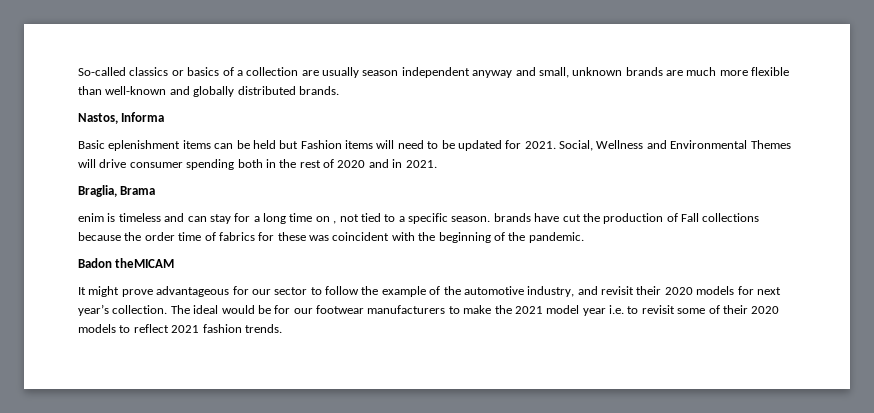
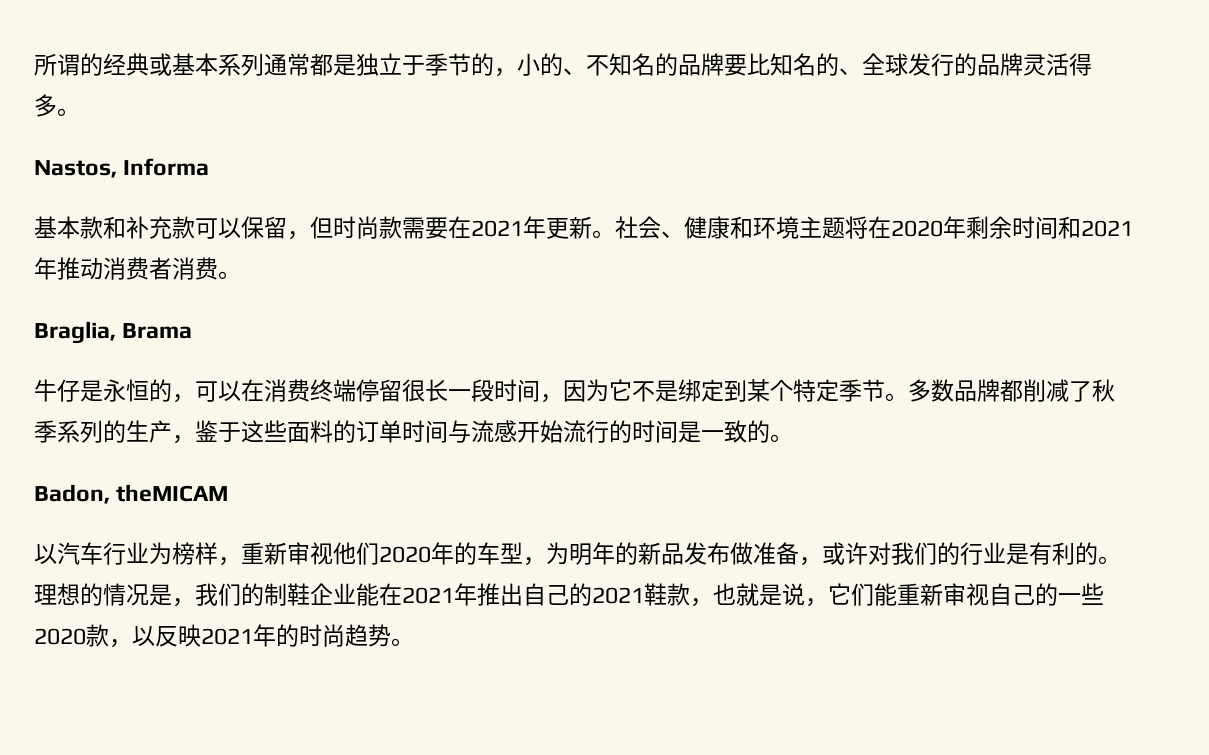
[78,67,790,78] [78,86,339,97] [78,112,165,124] [78,140,791,151] [78,159,437,170] [78,185,156,197] [78,213,760,224] [78,232,584,243] [78,258,175,268] [78,286,781,297] [78,304,780,316] [78,324,282,333] So-called classics or basics of a collection are usually season independent anyway and small, unknown brands are much more flexible than well-known and globally distributed brands. // Nastos, Informa // Basic eplenishment items can be held but Fashion items will need to be updated for 2021. Social, Wellness and Environmental Themes will drive consumer spending both in the rest of 2020 and in 2021. // Braglia, Brama // enim is timeless and can stay for a long time on , not tied to a specific season. brands have cut the production of Fall collections because the order time of fabrics for these was coincident with the beginning of the pandemic. // Badon theMICAM // It might prove advantageous for our sector to follow the example of the automotive industry, and revisit their 2020 models for next year’s collection. The ideal would be for our footwear manufacturers to make the 2021 model year i.e. to revisit some of their 2020 models to reflect 2021 fashion trends. -> [34,53,1092,77] [34,94,80,117] [34,158,210,178] [34,216,1133,240] [34,257,241,280] [34,321,193,344] [34,379,1115,403] [34,420,793,444] [34,484,229,504] [34,542,1121,566] [34,583,1104,607] [34,624,414,648] 所谓的经典或基本系列通常都是独立于季节的，小的、不知名的品牌要比知名的、全球发行的品牌灵活得多。 // Nastos, Informa // 基本款和补充款可以保留，但时尚款需要在2021年更新。社会、健康和环境主题将在2020年剩余时间和2021年推动消费者消费。 // Braglia, Brama // 牛仔是永恒的，可以在消费终端停留很长一段时间，因为它不是绑定到某个特定季节。多数品牌都削减了秋季系列的生产，鉴于这些面料的订单时间与流感开始流行的时间是一致的。 // Badon, theMICAM // 以汽车行业为榜样，重新审视他们2020年的车型，为明年的新品发布做准备，或许对我们的行业是有利的。理想的情况是，我们的制鞋企业能在2021年推出自己的2021鞋款，也就是说，它们能重新审视自己的一些2020款，以反映2021年的时尚趋势。

